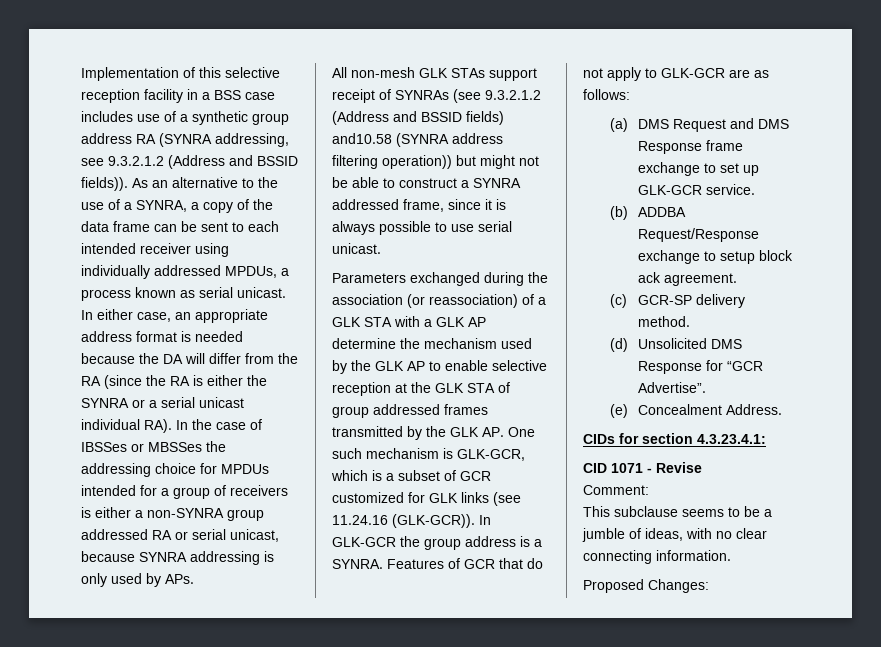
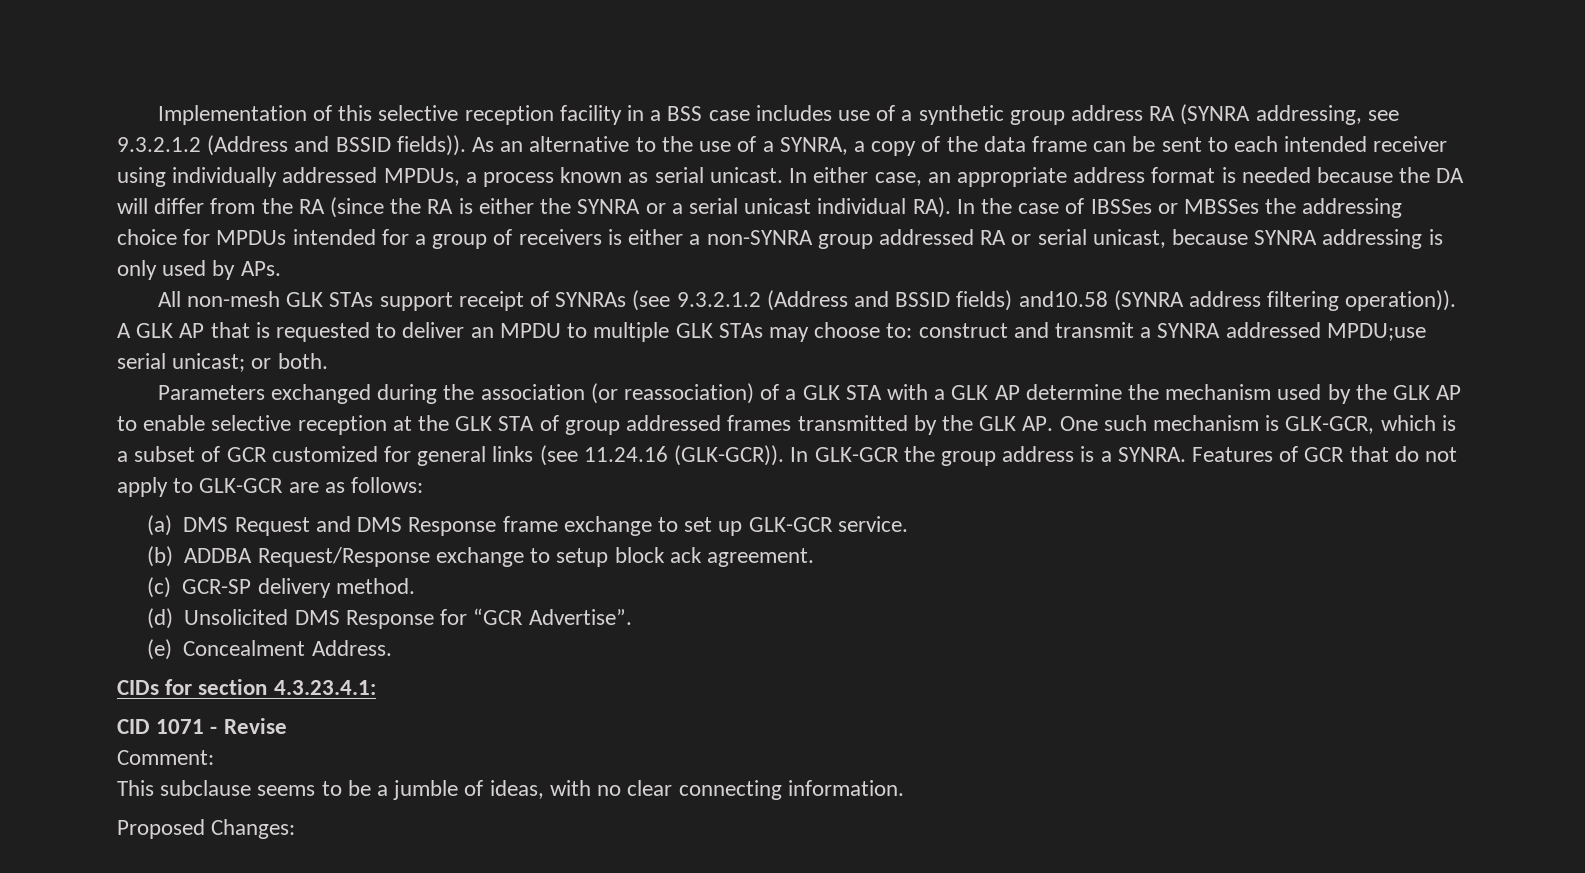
[382,155,539,169] [332,177,521,188] [332,199,506,212] [332,221,512,235] [332,243,381,254] operation)) but might not be able to construct a SYNRA addressed frame, since it is always possible to use serial unicast. -> [1345,290,1457,311] [117,322,1426,342] [117,353,328,372] operation)). A GLK AP that is requested to deliver an MPDU to multiple GLK STAs may choose to: construct and transmit a SYNRA addressed MPDU;use serial unicast; or both.
[429,493,458,503] GLK -> [417,446,487,466] general

